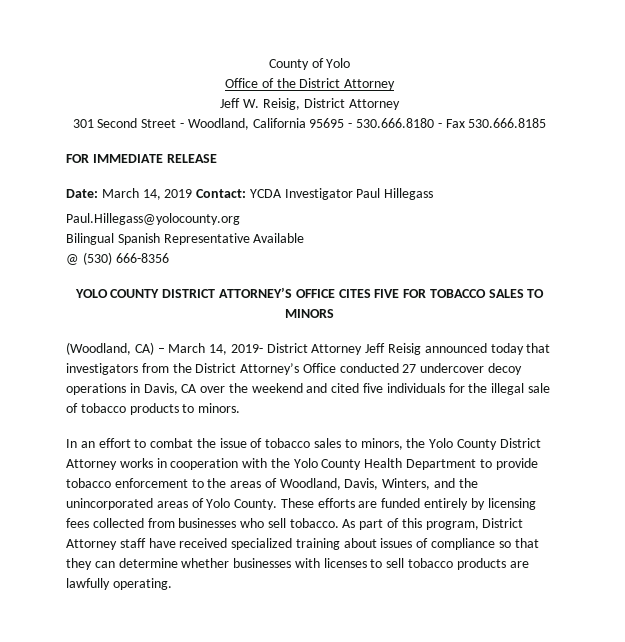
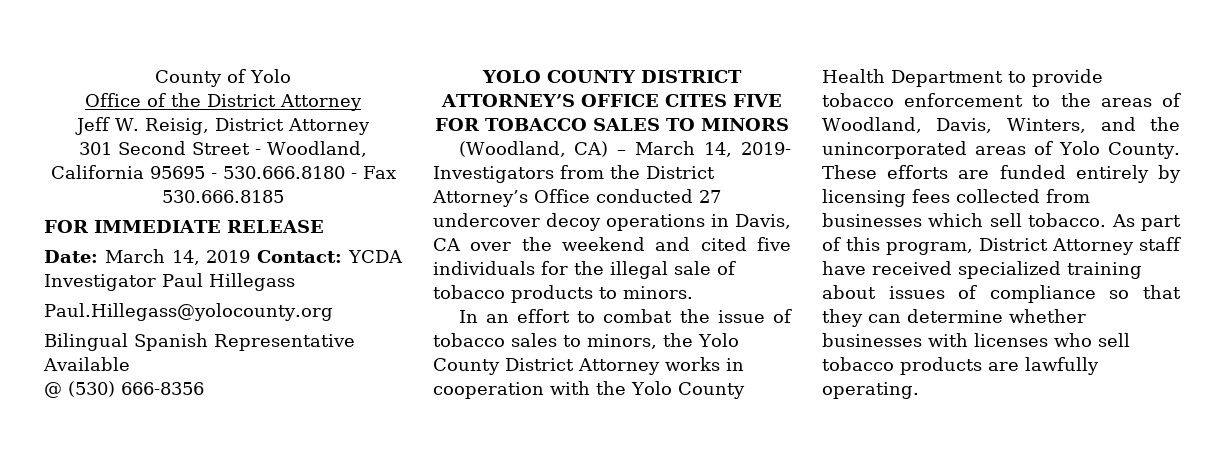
[266,343,551,355] [66,363,138,375] District Attorney Jeff Reisig announced today that investigators -> [433,166,554,183] Investigators
[240,518,265,528] who -> [928,213,984,227] which
[370,559,383,568] to -> [1054,333,1092,347] who

